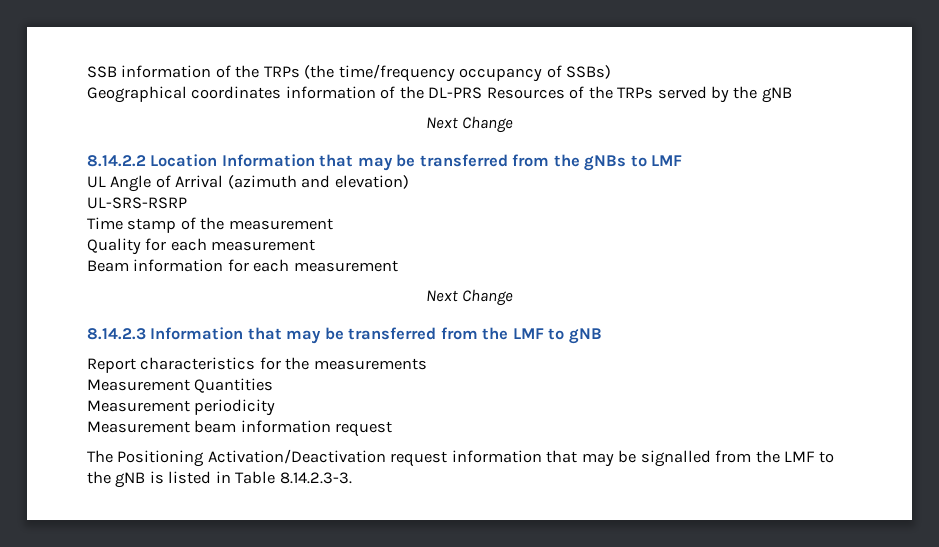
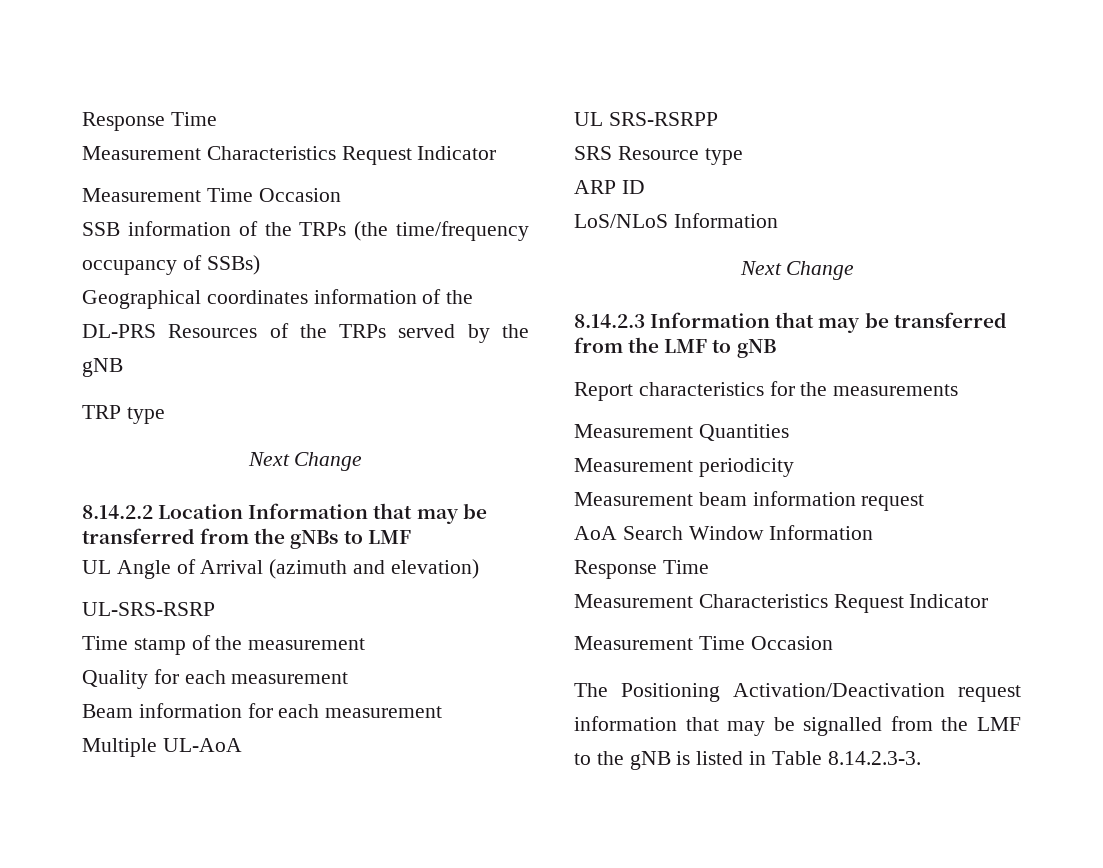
(87, 72) none -> [82,112,217,131] [82,146,497,165] [82,188,341,202] Response Time // Measurement Characteristics Request Indicator // Measurement Time Occasion //
(792, 95) none -> [82,405,165,424] // TRP type
(398, 266) none -> [82,738,242,757] [574,112,718,126] [574,146,743,165] [574,180,645,194] [574,213,778,228] // Multiple UL-AoA // UL SRS-RSRPP // SRS Resource type // ARP ID // LoS/NLoS Information
(393, 429) none -> [574,525,874,540] [574,560,709,579] [574,594,989,613] [574,636,833,650] // AoA Search Window Information // Response Time // Measurement Characteristics Request Indicator // Measurement Time Occasion

